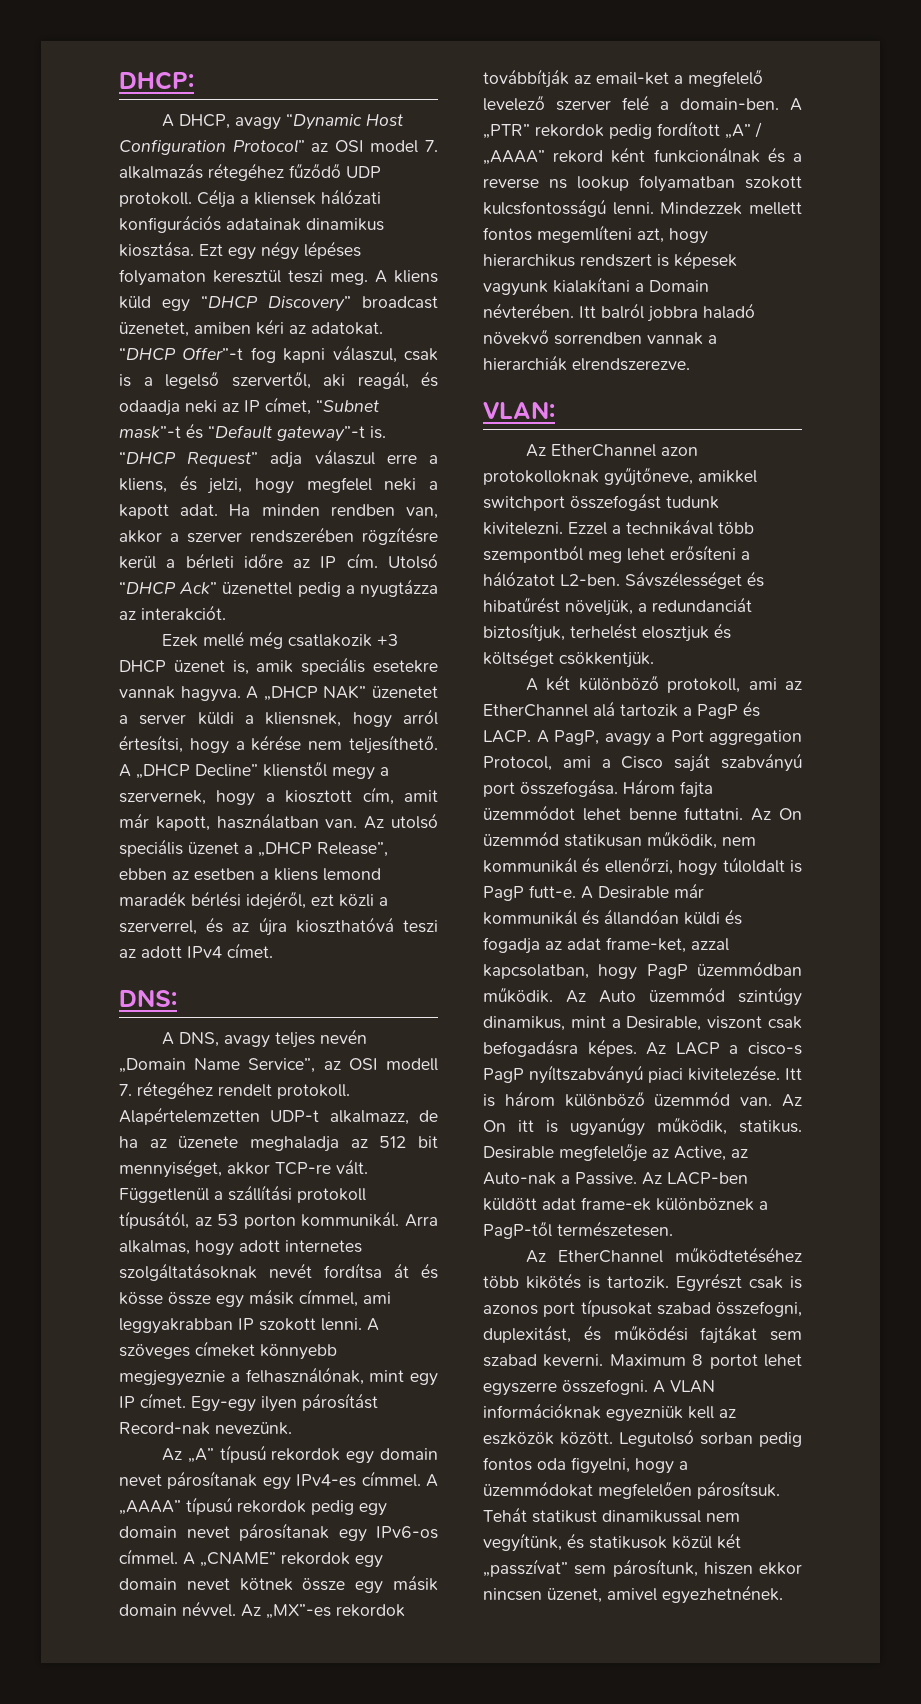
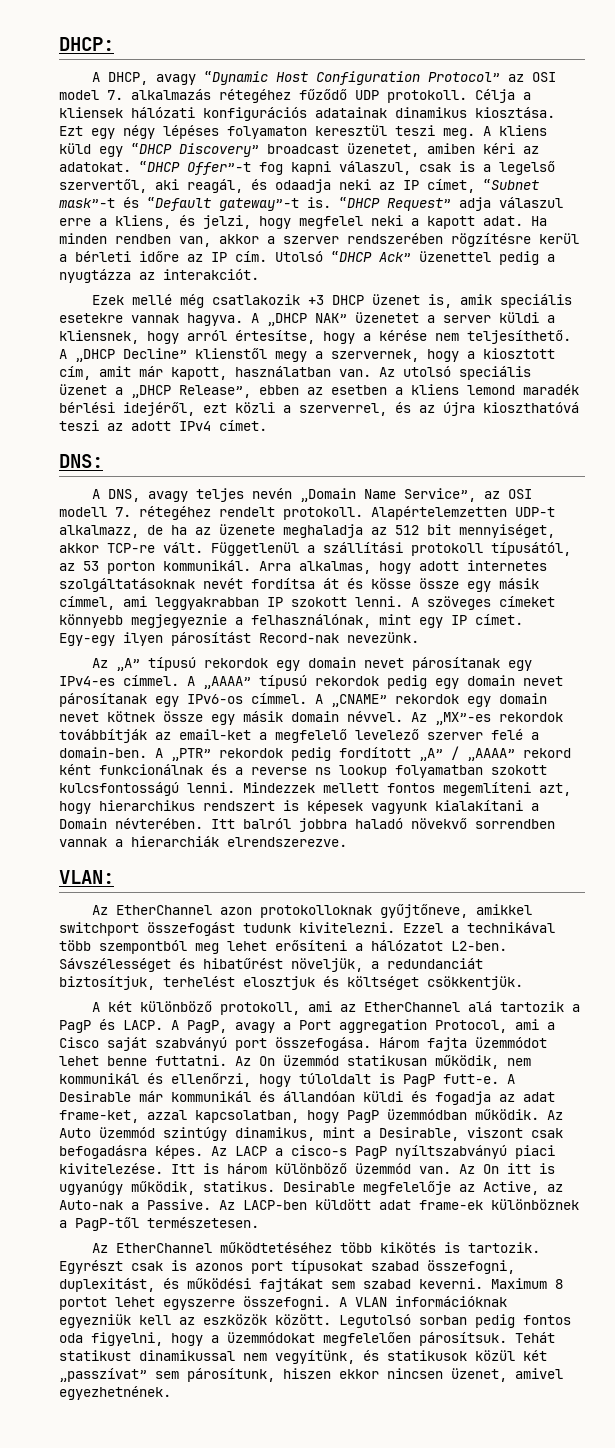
[119,735,183,753] értesítsi, -> [235,330,315,344] értesítse,

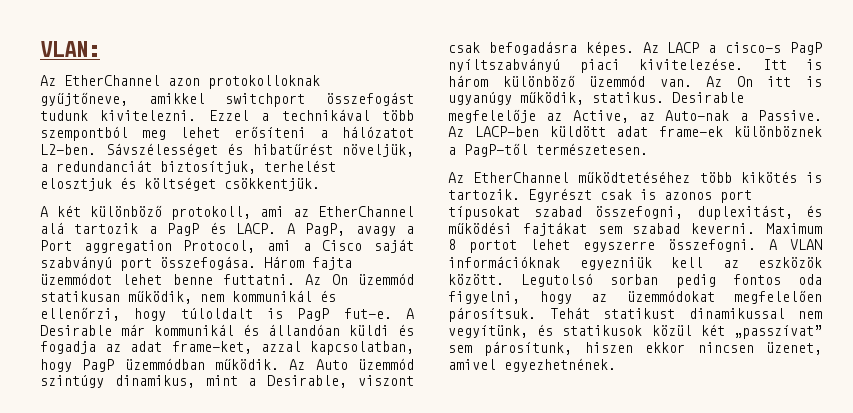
[59,37,114,51] [92,71,557,85] [59,89,531,103] [59,107,555,121] [59,125,547,139] [59,143,539,157] [59,161,555,175] [59,179,539,193] [59,197,563,211] [59,215,547,229] [59,233,579,247] [59,251,555,265] [59,269,259,283] [92,294,573,308] [59,312,555,326] [59,330,571,344] [59,348,555,362] [59,366,531,380] [59,384,579,398] [59,402,579,416] [59,420,267,431] [59,454,103,468] [92,488,533,502] [59,506,555,520] [59,524,555,538] [59,542,571,556] [59,560,547,574] [59,578,539,592] [59,596,555,610] [59,614,523,628] [59,632,419,646] [92,657,533,671] [59,675,563,689] [59,693,547,707] [59,711,563,725] [59,729,539,743] [59,746,571,761] [59,764,547,778] [59,782,571,796] [59,800,539,814] [59,818,555,832] [59,836,347,847] DHCP: // A DHCP, avagy “Dynamic Host Configuration Protocol” az OSI model 7. alkalmazás rétegéhez fűződő UDP protokoll. Célja a kliensek hálózati konfigurációs adatainak dinamikus kiosztása. Ezt egy négy lépéses folyamaton keresztül teszi meg. A kliens küld egy “DHCP Discovery” broadcast üzenetet, amiben kéri az adatokat. “DHCP Offer”-t fog kapni válaszul, csak is a legelső szervertől, aki reagál, és odaadja neki az IP címet, “Subnet mask”-t és “Default gateway”-t is. “DHCP Request” adja válaszul erre a kliens, és jelzi, hogy megfelel neki a kapott adat. Ha minden rendben van, akkor a szerver rendszerében rögzítésre kerül a bérleti időre az IP cím. Utolsó “DHCP Ack” üzenettel pedig a nyugtázza az interakciót. // Ezek mellé még csatlakozik +3 DHCP üzenet is, amik speciális esetekre vannak hagyva. A „DHCP NAK” üzenetet a server küldi a kliensnek, hogy arról értesítse, hogy a kérése nem teljesíthető. A „DHCP Decline” klienstől megy a szervernek, hogy a kiosztott cím, amit már kapott, használatban van. Az utolsó speciális üzenet a „DHCP Release”, ebben az esetben a kliens lemond maradék bérlési idejéről, ezt közli a szerverrel, és az újra kioszthatóvá teszi az adott IPv4 címet. // DNS: // A DNS, avagy teljes nevén „Domain Name Service”, az OSI modell 7. rétegéhez rendelt protokoll. Alapértelemzetten UDP-t alkalmazz, de ha az üzenete meghaladja az 512 bit mennyiséget, akkor TCP-re vált. Függetlenül a szállítási protokoll típusától, az 53 porton kommunikál. Arra alkalmas, hogy adott internetes szolgáltatásoknak nevét fordítsa át és kösse össze egy másik címmel, ami leggyakrabban IP szokott lenni. A szöveges címeket könnyebb megjegyeznie a felhasználónak, mint egy IP címet. Egy-egy ilyen párosítást Record-nak nevezünk. // Az „A” típusú rekordok egy domain nevet párosítanak egy IPv4-es címmel. A „AAAA” típusú rekordok pedig egy domain nevet párosítanak egy IPv6-os címmel. A „CNAME” rekordok egy domain nevet kötnek össze egy másik domain névvel. Az „MX”-es rekordok továbbítják az email-ket a megfelelő levelező szerver felé a domain-ben. A „PTR” rekordok pedig fordított „A” / „AAAA” rekord ként funkcionálnak és a reverse ns lookup folyamatban szokott kulcsfontosságú lenni. Mindezzek mellett fontos megemlíteni azt, hogy hierarchikus rendszert is képesek vagyunk kialakítani a Domain névterében. Itt balról jobbra haladó növekvő sorrendben vannak a hierarchiák elrendszerezve. // -> (40, 49) none
[443,1074,499,1084] futt-e. -> [343,308,392,319] fut-e.
[211,1335,219,1343] a -> [591,294,607,302] az

